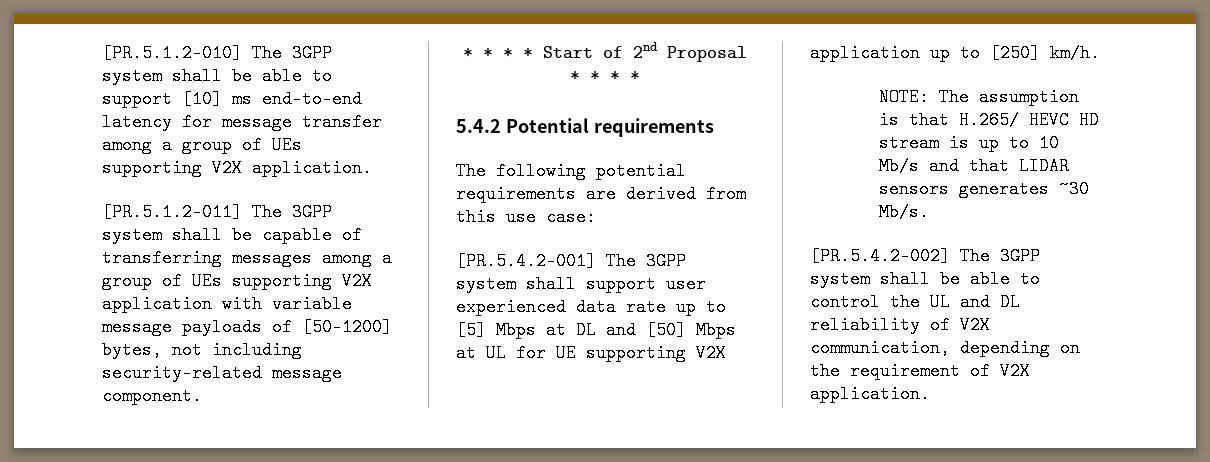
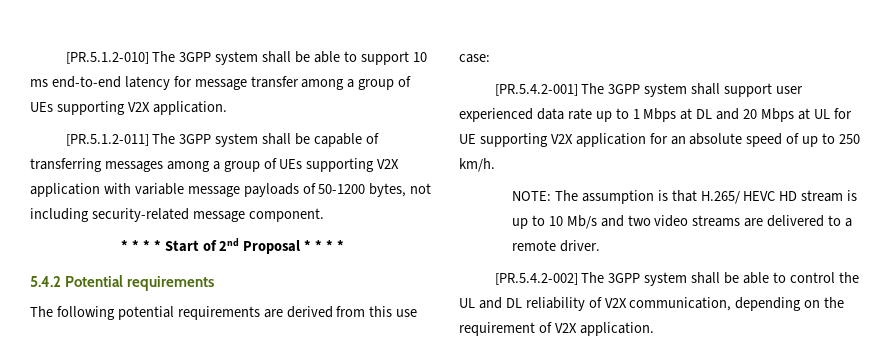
[182,90,222,108] [10] -> [412,52,427,62] 10
[302,318,392,336] [50-1200] -> [318,184,366,194] 50-1200
[456,321,486,339] [5] -> [632,109,640,119] 1
[646,321,686,339] [50] -> [743,109,758,119] 20
[930,44,1040,62] up to [250] -> [649,133,861,147] for an absolute speed of up to 250
[968,157,1069,175] [878,180,1089,198] [878,203,929,221] that LIDAR sensors generates ~30 Mb/s. -> [627,215,852,227] [511,240,600,252] two video streams are delivered to a remote driver.

